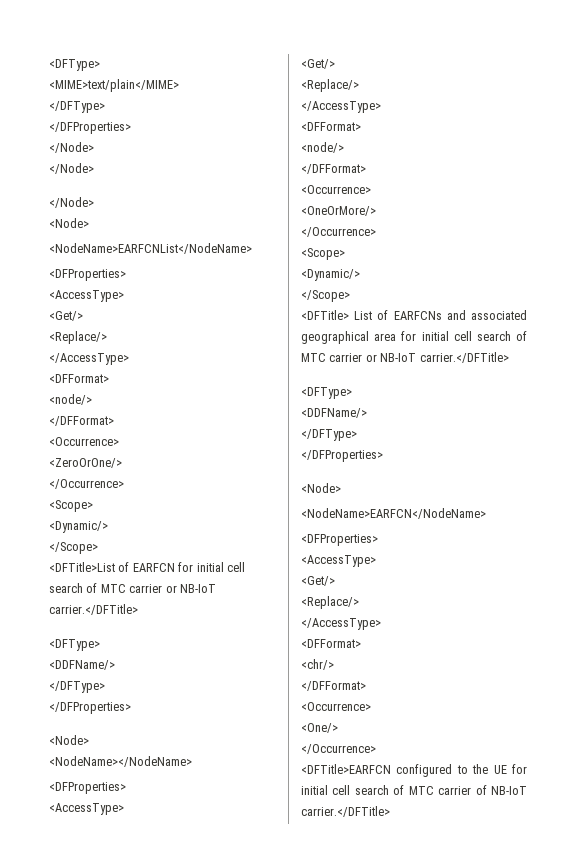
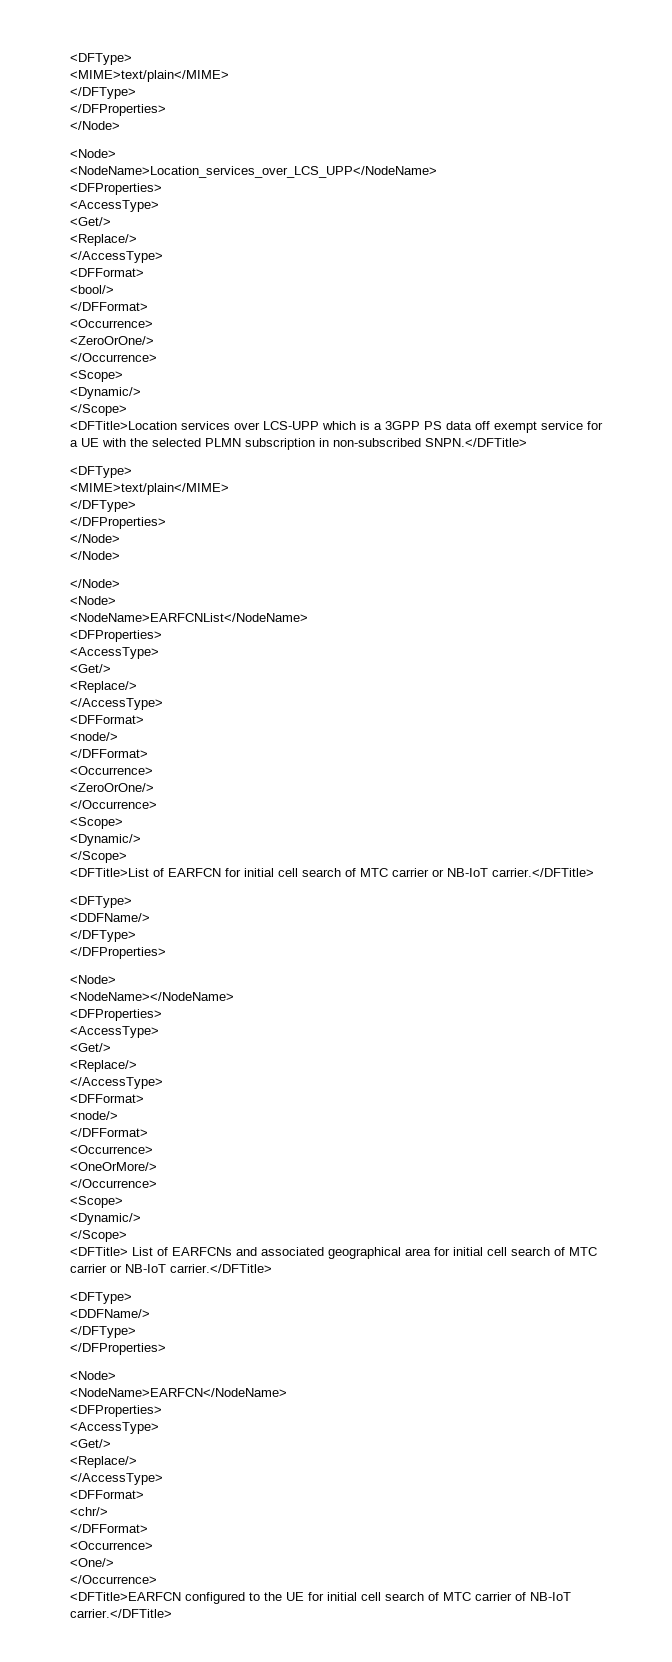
[49,59,100,71] [49,79,179,92] [49,101,105,113] [49,122,131,134] [49,142,94,153] <DFType> // <MIME>text/plain</MIME> // </DFType> // </DFProperties> // </Node> -> [70,53,132,65] [70,70,229,82] [70,87,136,99] [70,104,166,116] [70,121,120,130] [70,149,116,158] [70,166,437,178] [70,183,162,195] [70,200,159,212] [70,217,111,226] [70,234,137,246] [70,251,163,263] [70,268,144,277] [70,285,114,294] [70,302,148,311] [70,319,153,328] [70,336,154,345] [70,353,157,362] [70,370,123,382] [70,387,141,399] [70,404,127,416] [70,421,603,433] [70,438,527,450] [70,466,132,478] [70,483,229,495] [70,500,136,512] [70,517,166,529] [70,534,120,543] <DFType> // <MIME>text/plain</MIME> // </DFType> // </DFProperties> // </Node> // <Node> // <NodeName>Location_services_over_LCS_UPP</NodeName> // <DFProperties> // <AccessType> // <Get/> // <Replace/> // </AccessType> // <DFFormat> // <bool/> // </DFFormat> // <Occurrence> // <ZeroOrOne/> // </Occurrence> // <Scope> // <Dynamic/> // </Scope> // <DFTitle>Location services over LCS-UPP which is a 3GPP PS data off exempt service for a UE with the selected PLMN subscription in non-subscribed SNPN.</DFTitle> // <DFType> // <MIME>text/plain</MIME> // </DFType> // </DFProperties> // </Node>

